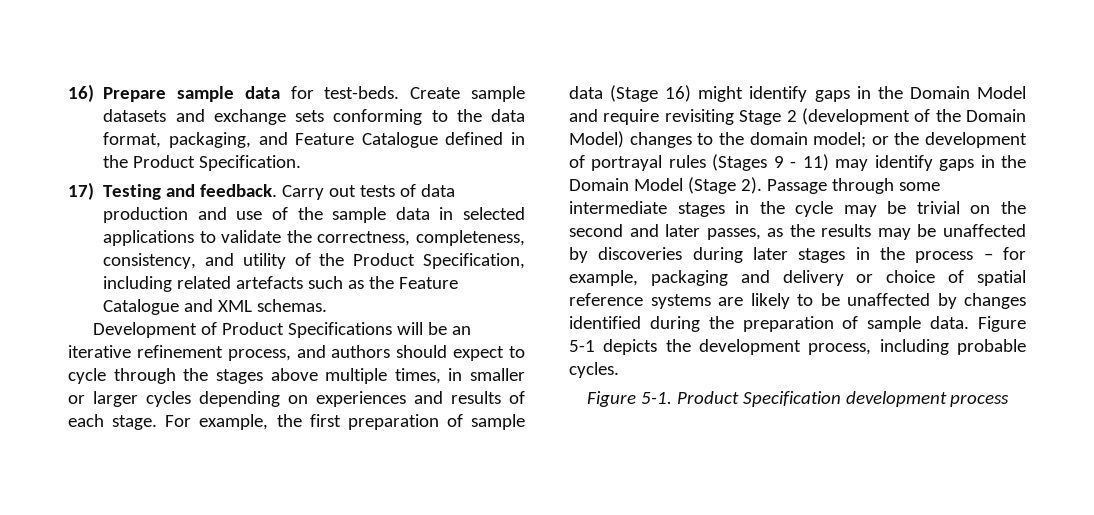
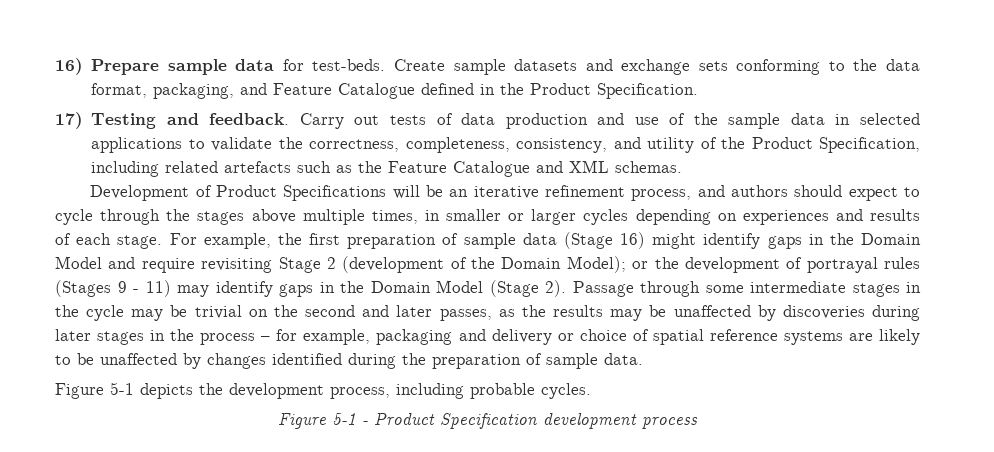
[569,131,867,148] Model) changes to the domain model; -> [566,256,626,273] Model);
(970, 322) none -> (643, 359) //
[640,392,672,404] 5-1. -> [332,413,368,425] 5-1 -

